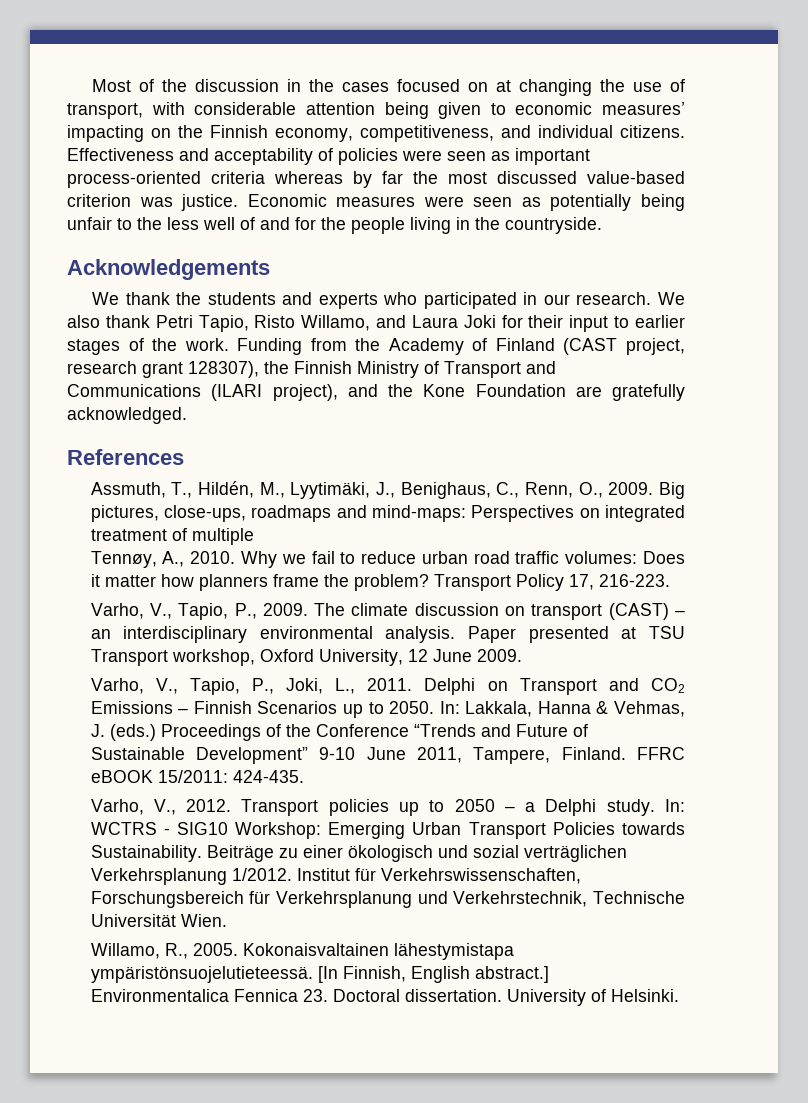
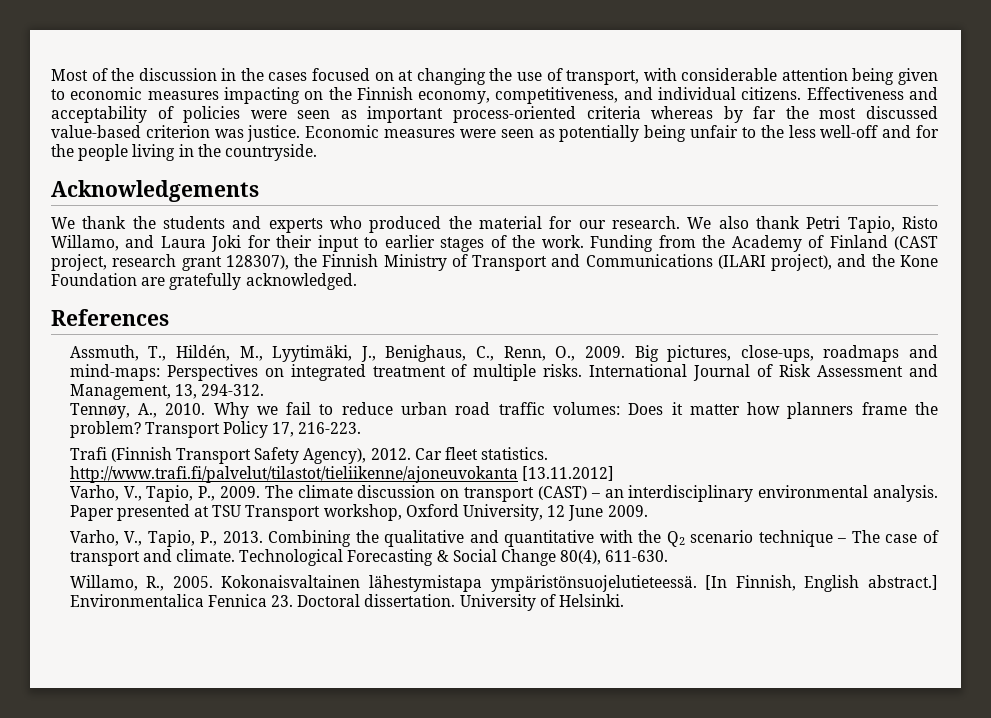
[602,102,685,115] measures’ -> [147,91,219,100] measures
[203,217,255,230] well of -> [820,125,879,138] well-off
[423,292,538,309] participated in -> [369,216,573,233] produced the material for
(254, 536) none -> [543,364,939,381] [69,384,265,400] risks. International Journal of Risk Assessment and Management, 13, 294-312.
(670, 580) none -> [69,447,549,464] [69,466,614,483] // Trafi (Finnish Transport Safety Agency), 2012. Car fleet statistics. http://www.trafi.fi/palvelut/tilastot/tieliikenne/ajoneuvokanta [13.11.2012]
[286,678,685,695] [90,701,686,718] [90,724,588,741] [90,747,685,764] [90,770,304,783] [90,799,685,816] [90,822,685,839] [90,845,627,862] [90,868,581,885] [90,891,685,908] [90,914,227,927] Joki, L., 2011. Delphi on Transport and CO2 Emissions – Finnish Scenarios up to 2050. In: Lakkala, Hanna & Vehmas, J. (eds.) Proceedings of the Conference “Trends and Future of Sustainable Development” 9-10 June 2011, Tampere, Finland. FFRC eBOOK 15/2011: 424-435. // Varho, V., 2012. Transport policies up to 2050 – a Delphi study. In: WCTRS - SIG10 Workshop: Emerging Urban Transport Policies towards Sustainability. Beiträge zu einer ökologisch und sozial verträglichen Verkehrsplanung 1/2012. Institut für Verkehrswissenschaften, Forschungsbereich für Verkehrsplanung und Verkehrstechnik, Technische Universität Wien. -> [222,530,940,547] [69,549,669,566] 2013. Combining the qualitative and quantitative with the Q2 scenario technique – The case of transport and climate. Technological Forecasting & Social Change 80(4), 611-630.

